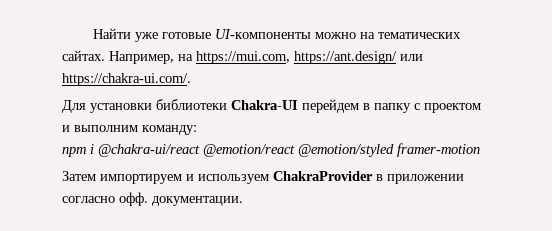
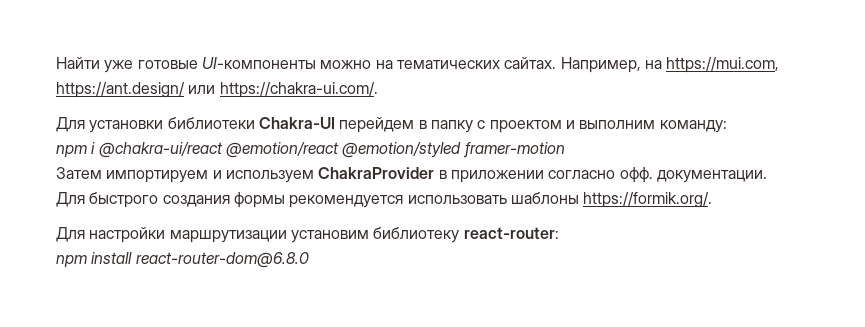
(243, 201) none -> [56,192,713,208] [56,227,559,243] [56,252,309,268] // Для быстрого создания формы рекомендуется использовать шаблоны https://formik.org/. // Для настройки маршрутизации установим библиотеку react-router: // npm install react-router-dom@6.8.0

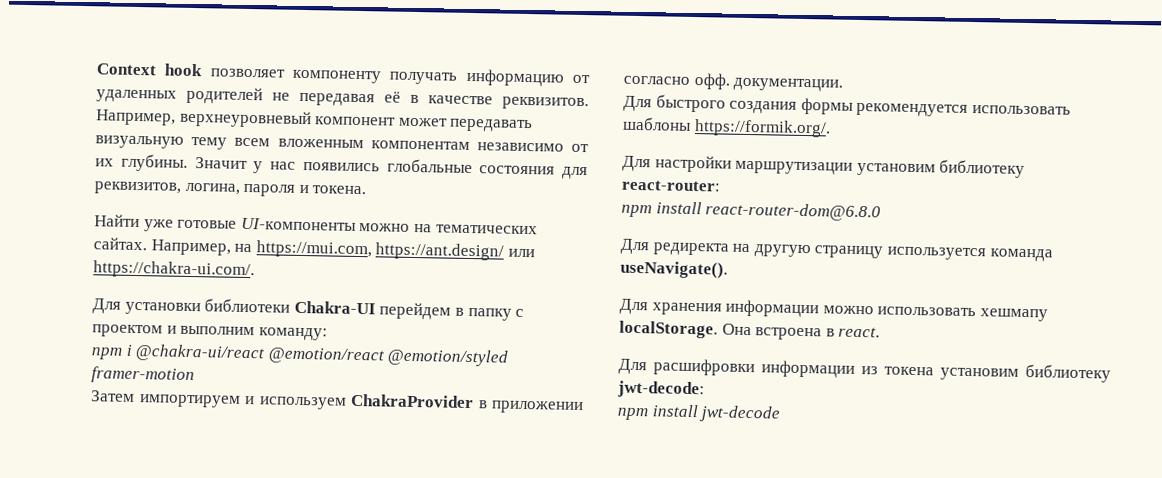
(56, 63) none -> [96,63,590,87] [96,86,589,111] [95,109,534,133] [95,135,589,153] [95,153,588,180] [94,181,367,197] Context hook позволяет компоненту получать информацию от удаленных родителей не передавая её в качестве реквизитов. Например, верхнеуровневый компонент может передавать визуальную тему всем вложенным компонентам независимо от их глубины. Значит у нас появились глобальные состояния для реквизитов, логина, пароля и токена. //
(309, 260) none -> [620,238,1053,262] [620,260,728,279] [619,298,1048,322] [619,320,881,341] [618,358,1111,383] [617,380,705,399] [617,404,782,423] // Для редиректа на другую страницу используется команда useNavigate(). // Для хранения информации можно использовать хешмапу localStorage. Она встроена в react. // Для расшифровки информации из токена установим библиотеку jwt-decode: // npm install jwt-decode

